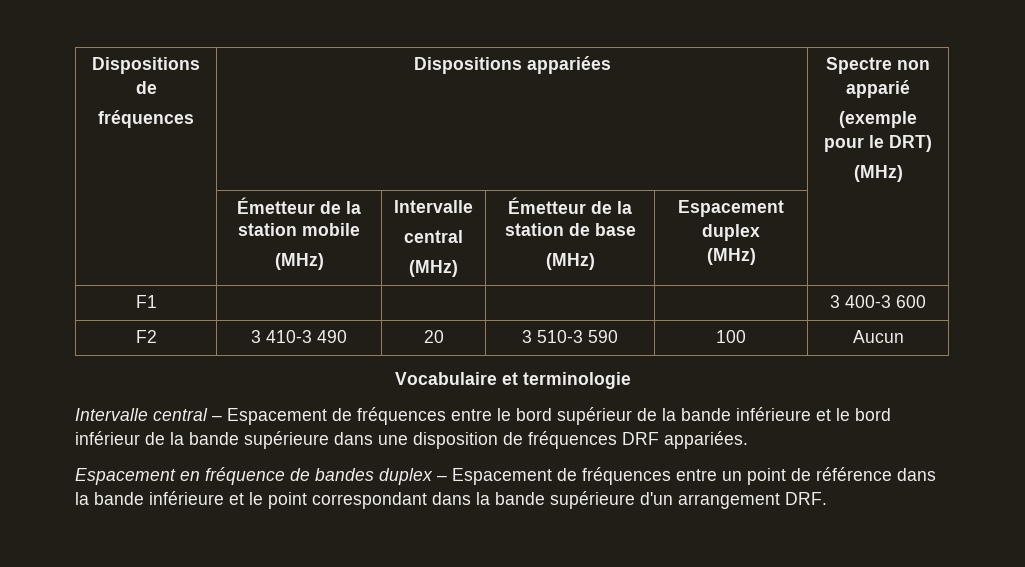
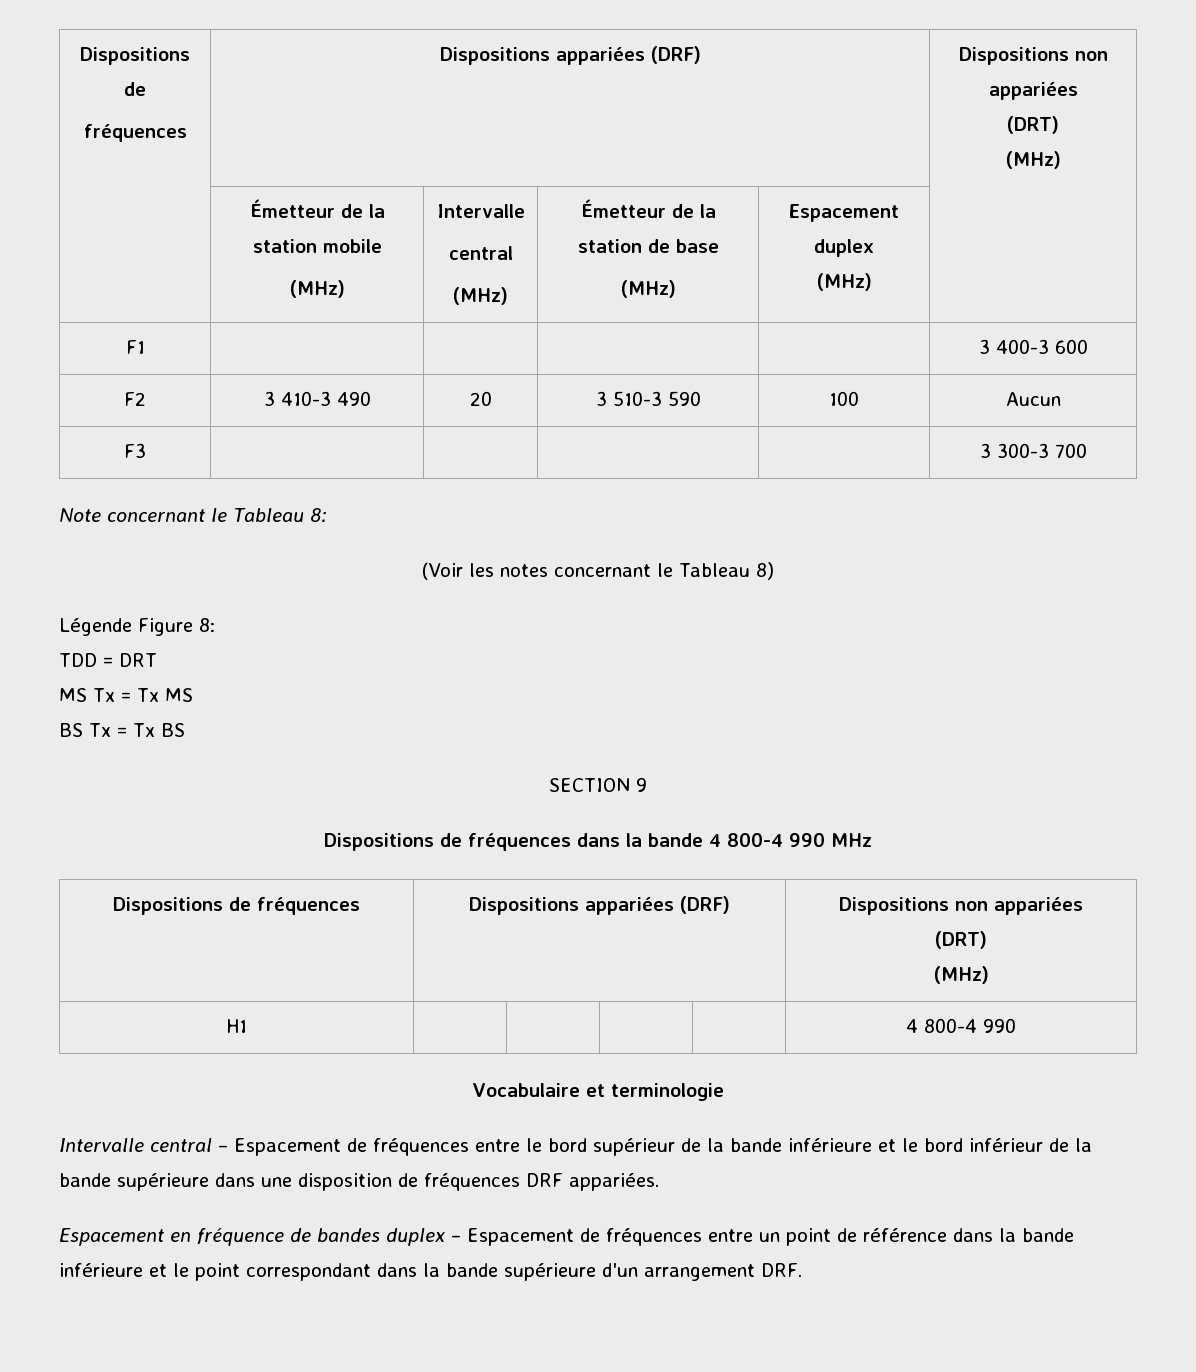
[826,57,930,74] [846,80,910,98] [839,111,917,128] [824,135,932,152] | Spectre non apparié // (exemple pour le DRT) -> [650,46,701,64] [958,47,1108,65] [988,82,1078,100] [1007,116,1059,134] (DRF) | Dispositions non appariées // (DRT)
(904, 336) none -> [124,443,146,458] [979,443,1087,458] [59,508,327,523] [421,562,775,580] [59,618,215,636] [59,653,157,667] [59,688,193,702] [59,723,185,737] [549,778,647,792] [324,833,872,851] [113,897,360,915] [468,896,730,915] [839,897,1083,915] [935,931,987,949] [933,966,989,984] [226,1019,247,1033] [906,1018,1016,1033] // F3 | | | | | 3 300-3 700 // Note concernant le Tableau 8: // (Voir les notes concernant le Tableau 8) // Légende Figure 8: // TDD = DRT // MS Tx = Tx MS // BS Tx = Tx BS // SECTION 9 // Dispositions de fréquences dans la bande 4 800-4 990 MHz // Dispositions de fréquences | Dispositions appariées (DRF) | Dispositions non appariées // (DRT) // (MHz) // H1 | | | | | 4 800-4 990

